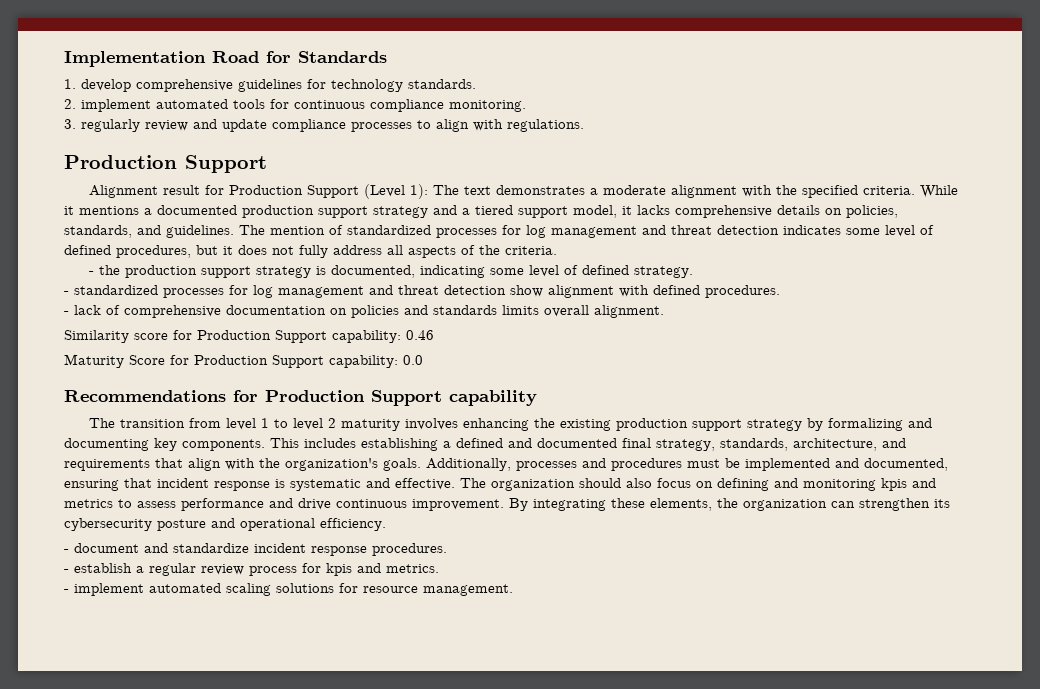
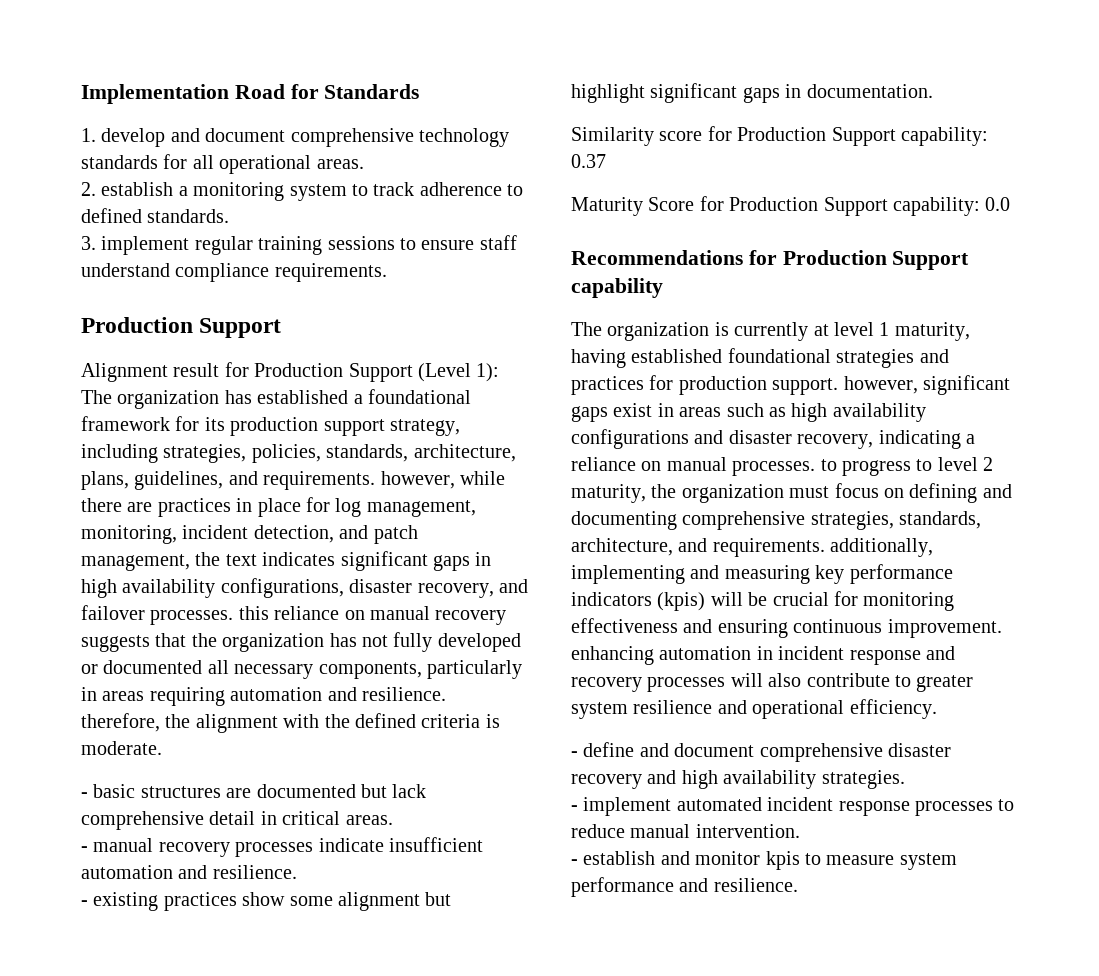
[136,79,476,92] [64,99,526,112] [64,119,584,132] comprehensive guidelines for technology standards. // 2. implement automated tools for continuous compliance monitoring. // 3. regularly review and update compliance processes to align with regulations. -> [170,128,509,147] [81,154,364,174] [81,182,524,201] [81,208,230,223] [81,235,517,255] [81,263,387,282] and document comprehensive technology standards for all operational areas. // 2. establish a monitoring system to track adherence to defined standards. // 3. implement regular training sessions to ensure staff understand compliance requirements.
[463,185,958,198] [64,205,898,218] [64,225,934,238] [64,245,557,258] [88,265,693,278] [64,285,780,298] [64,305,664,318] text demonstrates a moderate alignment with the specified criteria. While it mentions a documented production support strategy and a tiered support model, it lacks comprehensive details on policies, standards, and guidelines. The mention of standardized processes for log management and threat detection indicates some level of defined procedures, but it does not fully address all aspects of the criteria. // - the production support strategy is documented, indicating some level of defined strategy. // - standardized processes for log management and threat detection show alignment with defined procedures. // - lack of comprehensive documentation on policies and standards limits overall alignment. -> [117,389,471,409] [81,416,460,436] [81,444,516,463] [81,471,505,490] [81,497,476,517] [81,525,418,544] [81,551,492,571] [81,578,528,598] [81,605,507,625] [81,632,521,652] [81,660,522,679] [81,687,446,706] [81,713,500,733] [81,741,162,755] [81,784,427,798] [81,811,393,830] [81,837,483,857] [81,865,297,879] [81,892,452,911] [571,83,933,103] organization has established a foundational framework for its production support strategy, including strategies, policies, standards, architecture, plans, guidelines, and requirements. however, while there are practices in place for log management, monitoring, incident detection, and patch management, the text indicates significant gaps in high availability configurations, disaster recovery, and failover processes. this reliance on manual recovery suggests that the organization has not fully developed or documented all necessary components, particularly in areas requiring automation and resilience. therefore, the alignment with the defined criteria is moderate. // - basic structures are documented but lack comprehensive detail in critical areas. // - manual recovery processes indicate insufficient automation and resilience. // - existing practices show some alignment but highlight significant gaps in documentation.
[406,330,434,340] 0.46 -> [571,154,606,168] 0.37
[119,418,932,431] [64,438,906,451] [64,458,948,471] [64,478,936,491] [64,498,950,511] [64,518,386,531] [64,543,447,556] [64,563,439,576] [64,583,513,596] transition from level 1 to level 2 maturity involves enhancing the existing production support strategy by formalizing and documenting key components. This includes establishing a defined and documented final strategy, standards, architecture, and requirements that align with the organization's goals. Additionally, processes and procedures must be implemented and documented, ensuring that incident response is systematic and effective. The organization should also focus on defining and monitoring kpis and metrics to assess performance and drive continuous improvement. By integrating these elements, the organization can strengthen its cybersecurity posture and operational efficiency. // - document and standardize incident response procedures. // - establish a regular review process for kpis and metrics. // - implement automated scaling solutions for resource management. -> [607,322,970,341] [571,348,949,368] [571,375,1010,395] [571,403,926,422] [571,429,975,449] [571,457,994,476] [571,483,1012,503] [571,511,982,530] [571,538,934,557] [571,564,953,584] [571,591,955,611] [571,618,1002,638] [571,646,955,665] [571,673,974,692] [571,699,937,719] [571,742,951,762] [571,770,905,789] [571,797,1015,816] [571,824,800,838] [571,851,957,870] [571,877,798,897] organization is currently at level 1 maturity, having established foundational strategies and practices for production support. however, significant gaps exist in areas such as high availability configurations and disaster recovery, indicating a reliance on manual processes. to progress to level 2 maturity, the organization must focus on defining and documenting comprehensive strategies, standards, architecture, and requirements. additionally, implementing and measuring key performance indicators (kpis) will be crucial for monitoring effectiveness and ensuring continuous improvement. enhancing automation in incident response and recovery processes will also contribute to greater system resilience and operational efficiency. // - define and document comprehensive disaster recovery and high availability strategies. // - implement automated incident response processes to reduce manual intervention. // - establish and monitor kpis to measure system performance and resilience.

